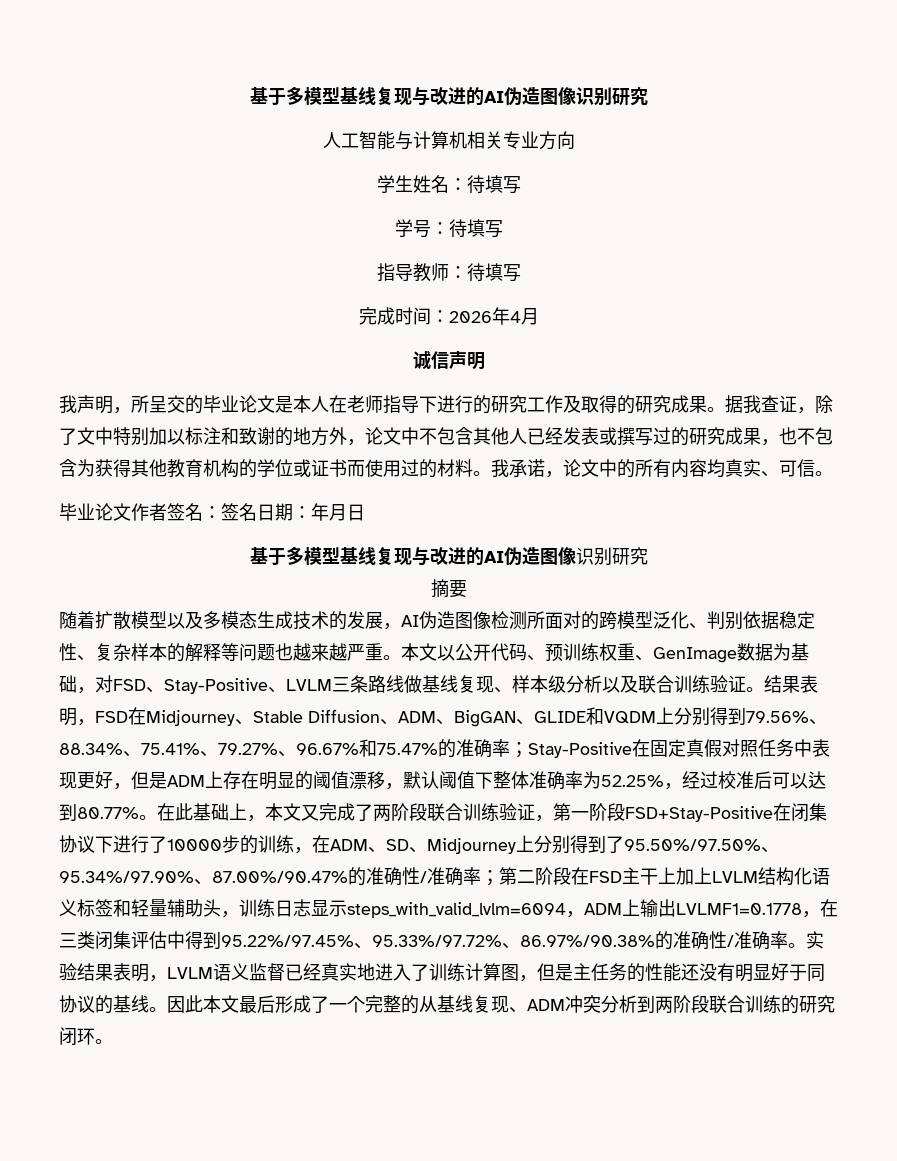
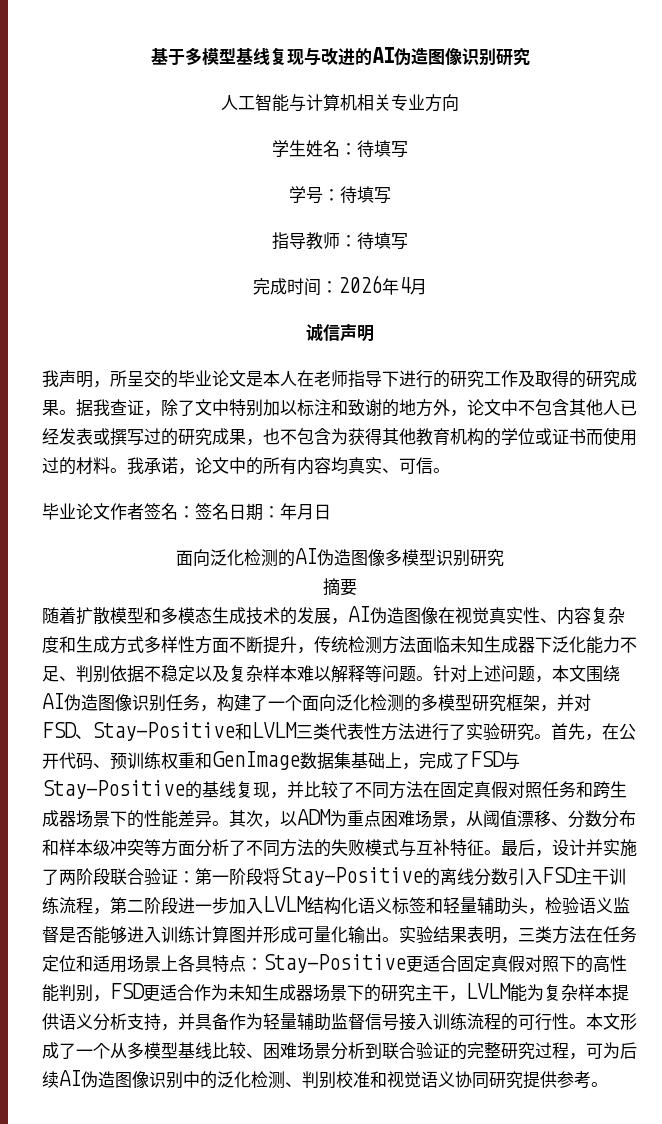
[249,546,576,566] 基于多模型基线复现与改进的AI伪造图像 -> [176,548,436,567] 面向泛化检测的AI伪造图像多模型
[167,611,203,629] 以及 -> [144,607,161,624] 和
[491,611,815,630] [59,643,185,662] 检测所面对的跨模型泛化、判别依据稳定性、复杂样本的 -> [438,607,625,625] [42,636,637,654] [42,665,331,683] 在视觉真实性、内容复杂度和生成方式多样性方面不断提升，传统检测方法面临未知生成器下泛化能力不足、判别依据不稳定以及复杂样本难以
[275,643,455,661] 也越来越严重。本文以 -> [416,665,620,683] [42,693,591,712] [42,722,619,741] 。针对上述问题，本文围绕AI伪造图像识别任务，构建了一个面向泛化检测的多模型研究框架，并对FSD、Stay-Positive和LVLM三类代表性方法进行了实验研究。首先，在
[635,655,653,661] 、 -> [195,752,212,769] 和
[773,643,809,661] [59,675,818,694] [59,707,827,727] [59,739,632,758] 为基础，对FSD、Stay-Positive、LVLM三条路线做基线复现、样本级分析以及联合训练验证。结果表明，FSD在Midjourney、Stable Diffusion、ADM、BigGAN、GLIDE和VQDM上分别得到79.56%、88.34%、75.41%、79.27%、96.67%和75.47%的准确率；Stay-Positive -> [334,751,520,770] [42,780,423,799] 集基础上，完成了FSD与Stay-Positive的基线复现，并比较了不同方法
[794,739,830,757] [59,771,826,790] [59,803,827,822] [59,835,779,854] [59,867,712,886] 中表现更好，但是ADM上存在明显的阈值漂移，默认阈值下整体准确率为52.25%，经过校准后可以达到80.77%。在此基础上，本文又完成了两阶段联合训练验证，第一阶段FSD+Stay-Positive在闭集协议下进行了10000步的训练，在ADM、SD、Midjourney上分别得到了95.50%/97.50%、95.34%/97.90%、87.00%/90.47%的准确性/准确率；第二阶段在FSD主干上加上 -> [576,781,627,799] [42,809,636,828] [42,839,637,857] [42,867,626,886] [42,897,263,915] 和跨生成器场景下的性能差异。其次，以ADM为重点困难场景，从阈值漂移、分数分布和样本级冲突等方面分析了不同方法的失败模式与互补特征。最后，设计并实施了两阶段联合验证：第一阶段将Stay-Positive的离线分数引入FSD主干训练流程，第二阶段进一步加入
[239,899,838,918] [59,931,824,950] [59,963,825,982] [59,995,835,1014] [59,1027,95,1046] 训练日志显示steps_with_valid_lvlm=6094，ADM上输出LVLMF1=0.1778，在三类闭集评估中得到95.22%/97.45%、95.33%/97.72%、86.97%/90.38%的准确性/准确率。实验结果表明，LVLM语义监督已经真实地进入了训练计算图，但是主任务的性能还没有明显好于同协议的基线。因此本文最后形成了一个完整的从基线复现、ADM冲突分析到两阶段联合训练的研究闭环 -> [545,897,630,915] [42,926,637,944] [42,954,627,973] [42,983,629,1002] [42,1013,637,1031] [42,1042,637,1060] [42,1070,591,1089] 检验语义监督是否能够进入训练计算图并形成可量化输出。实验结果表明，三类方法在任务定位和适用场景上各具特点：Stay-Positive更适合固定真假对照下的高性能判别，FSD更适合作为未知生成器场景下的研究主干，LVLM能为复杂样本提供语义分析支持，并具备作为轻量辅助监督信号接入训练流程的可行性。本文形成了一个从多模型基线比较、困难场景分析到联合验证的完整研究过程，可为后续AI伪造图像识别中的泛化检测、判别校准和视觉语义协同研究提供参考

